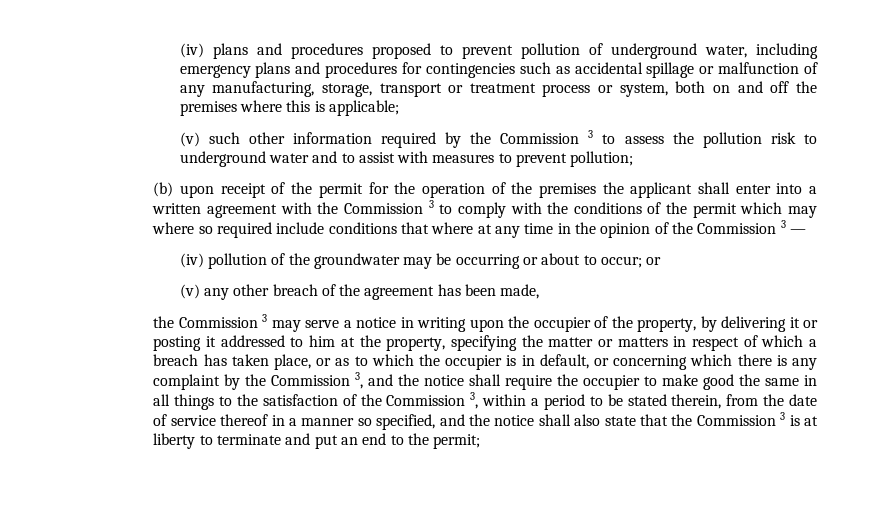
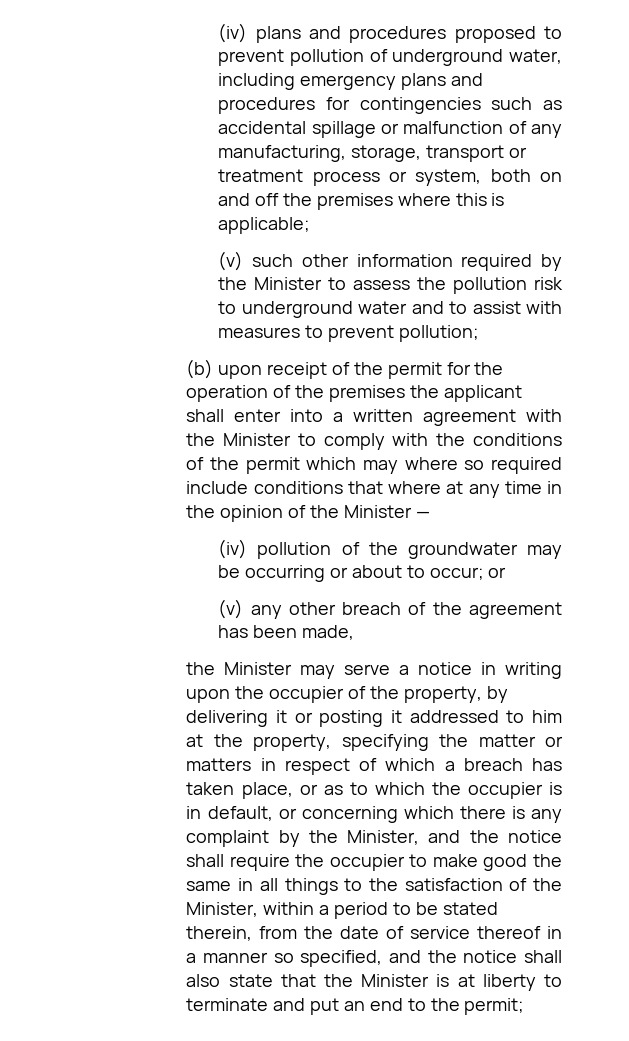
[500,130,594,144] Commission 3 -> [254,277,323,290] Minister
[343,200,434,214] Commission 3 -> [223,433,292,446] Minister
[697,220,786,234] Commission 3 -> [343,505,412,518] Minister
[178,314,268,328] Commission 3 -> [224,662,293,675] Minister
[271,372,364,389] Commission 3, -> [347,830,420,845] Minister,
[386,392,479,409] Commission 3, -> [186,902,259,917] Minister,
[696,412,786,426] Commission 3 -> [361,974,430,987] Minister

